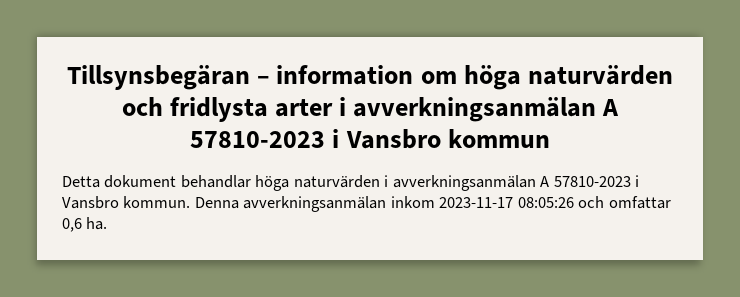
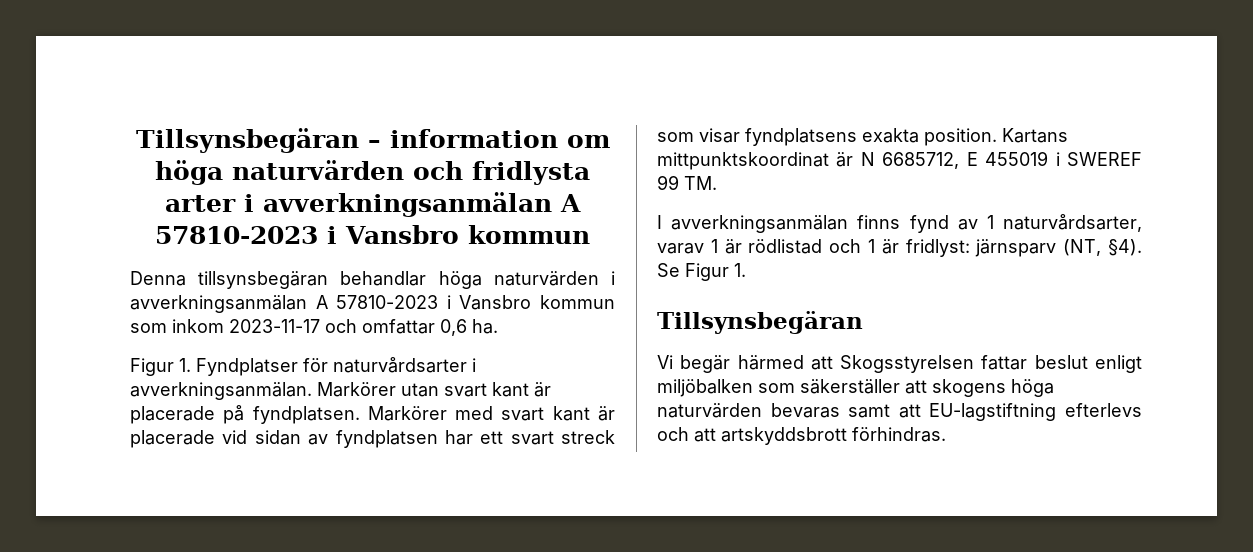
[62,175,177,188] Detta dokument -> [130,271,329,289] Denna tillsynsbegäran
[123,196,387,212] kommun. Denna avverkningsanmälan -> [540,295,615,309] [130,323,167,333] kommun som
[517,197,574,208] 08:05:26 -> (320, 326) none
(108, 223) none -> [130,357,476,376] [130,382,551,400] [130,405,615,424] [130,430,615,448] [657,128,1068,146] [657,151,1142,170] [657,175,717,190] [657,214,1142,233] [657,239,1142,257] [657,263,746,281] [657,311,863,334] [657,355,1142,373] [657,379,1054,397] [657,403,1142,421] [657,427,946,445] // Figur 1. Fyndplatser för naturvårdsarter i avverkningsanmälan. Markörer utan svart kant är placerade på fyndplatsen. Markörer med svart kant är placerade vid sidan av fyndplatsen har ett svart streck som visar fyndplatsens exakta position. Kartans mittpunktskoordinat är N 6685712, E 455019 i SWEREF 99 TM. // I avverkningsanmälan finns fynd av 1 naturvårdsarter, varav 1 är rödlistad och 1 är fridlyst: järnsparv (NT, §4). Se Figur 1. // Tillsynsbegäran // Vi begär härmed att Skogsstyrelsen fattar beslut enligt miljöbalken som säkerställer att skogens höga naturvärden bevaras samt att EU-lagstiftning efterlevs och att artskyddsbrott förhindras.

